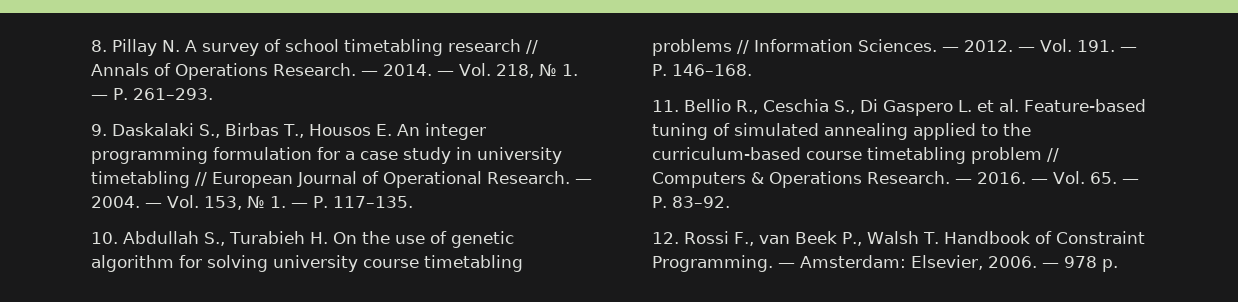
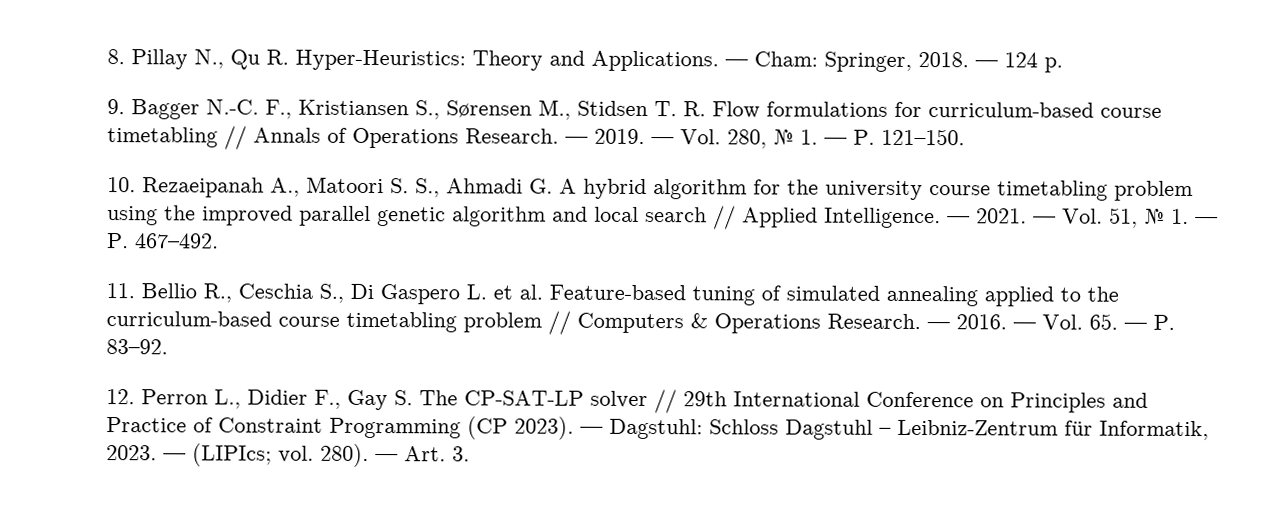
[162,39,522,56] N. A survey of school timetabling research -> [194,49,1064,73] [107,99,1163,120] [107,127,219,148] N., Qu R. Hyper-Heuristics: Theory and Applications. — Cham: Springer, 2018. — 124 p. // 9. Bagger N.-C. F., Kristiansen S., Sørensen M., Stidsen T. R. Flow formulations for curriculum-based course timetabling
[383,63,579,78] [91,88,214,100] [91,123,487,140] [91,147,563,164] [91,171,593,188] [91,195,414,210] [91,231,515,248] [91,255,524,272] [652,39,1138,56] [652,64,753,76] 2014. — Vol. 218, № 1. — P. 261–293. // 9. Daskalaki S., Birbas T., Housos E. An integer programming formulation for a case study in university timetabling // European Journal of Operational Research. — 2004. — Vol. 153, № 1. — P. 117–135. // 10. Abdullah S., Turabieh H. On the use of genetic algorithm for solving university course timetabling problems // Information Sciences. — 2012. — Vol. 191. — P. 146–168. -> [594,128,966,149] [107,176,1194,202] [107,205,1219,230] [107,233,220,249] 2019. — Vol. 280, № 1. — P. 121–150. // 10. Rezaeipanah A., Matoori S. S., Ahmadi G. A hybrid algorithm for the university course timetabling problem using the improved parallel genetic algorithm and local search // Applied Intelligence. — 2021. — Vol. 51, № 1. — P. 467–492.
[684,231,1146,246] [652,255,1119,272] Rossi F., van Beek P., Walsh T. Handbook of Constraint Programming. — Amsterdam: Elsevier, 2006. — 978 p. -> [141,389,1149,414] [106,416,1210,441] [106,443,471,467] Perron L., Didier F., Gay S. The CP-SAT-LP solver // 29th International Conference on Principles and Practice of Constraint Programming (CP 2023). — Dagstuhl: Schloss Dagstuhl – Leibniz-Zentrum für Informatik, 2023. — (LIPIcs; vol. 280). — Art. 3.

